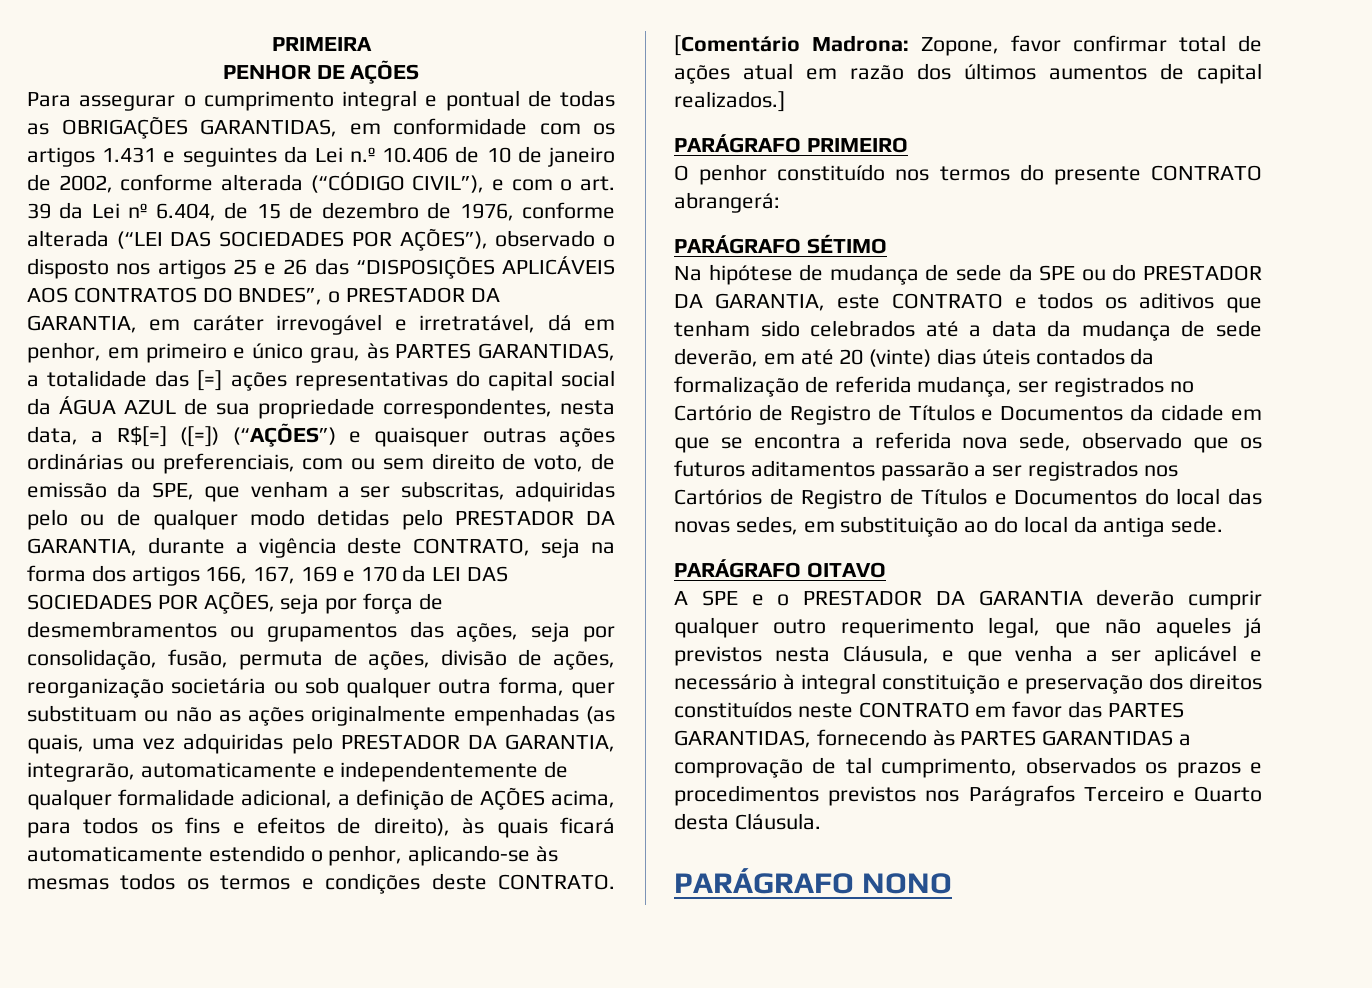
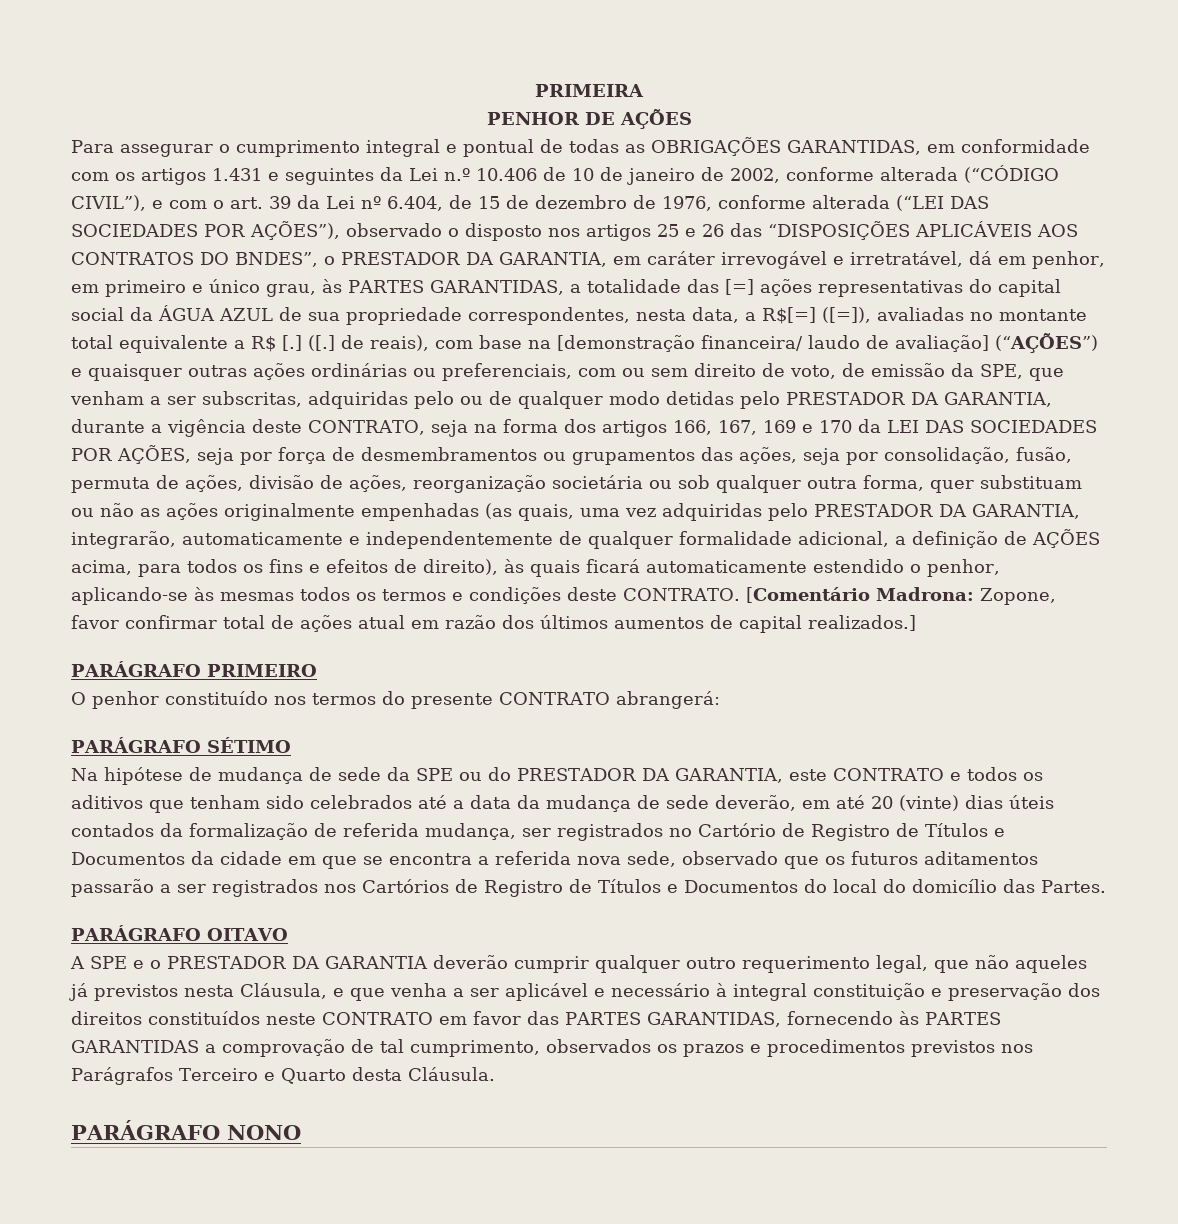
[180,426,220,447] ([=]) -> [822,307,1087,323] [71,335,989,353] ([=]), avaliadas no montante total equivalente a R$ [.] ([.] de reais), com base na [demonstração financeira/ laudo de avaliação]
[1228,488,1262,505] [674,516,1224,537] das novas sedes, em substituição ao do local da antiga sede. -> [883,879,1106,893] do domicílio das Partes.

